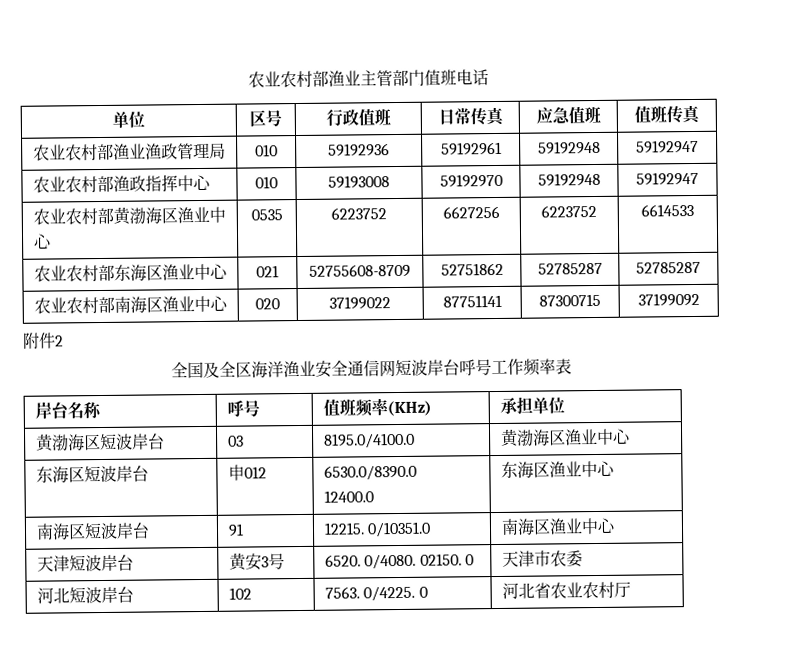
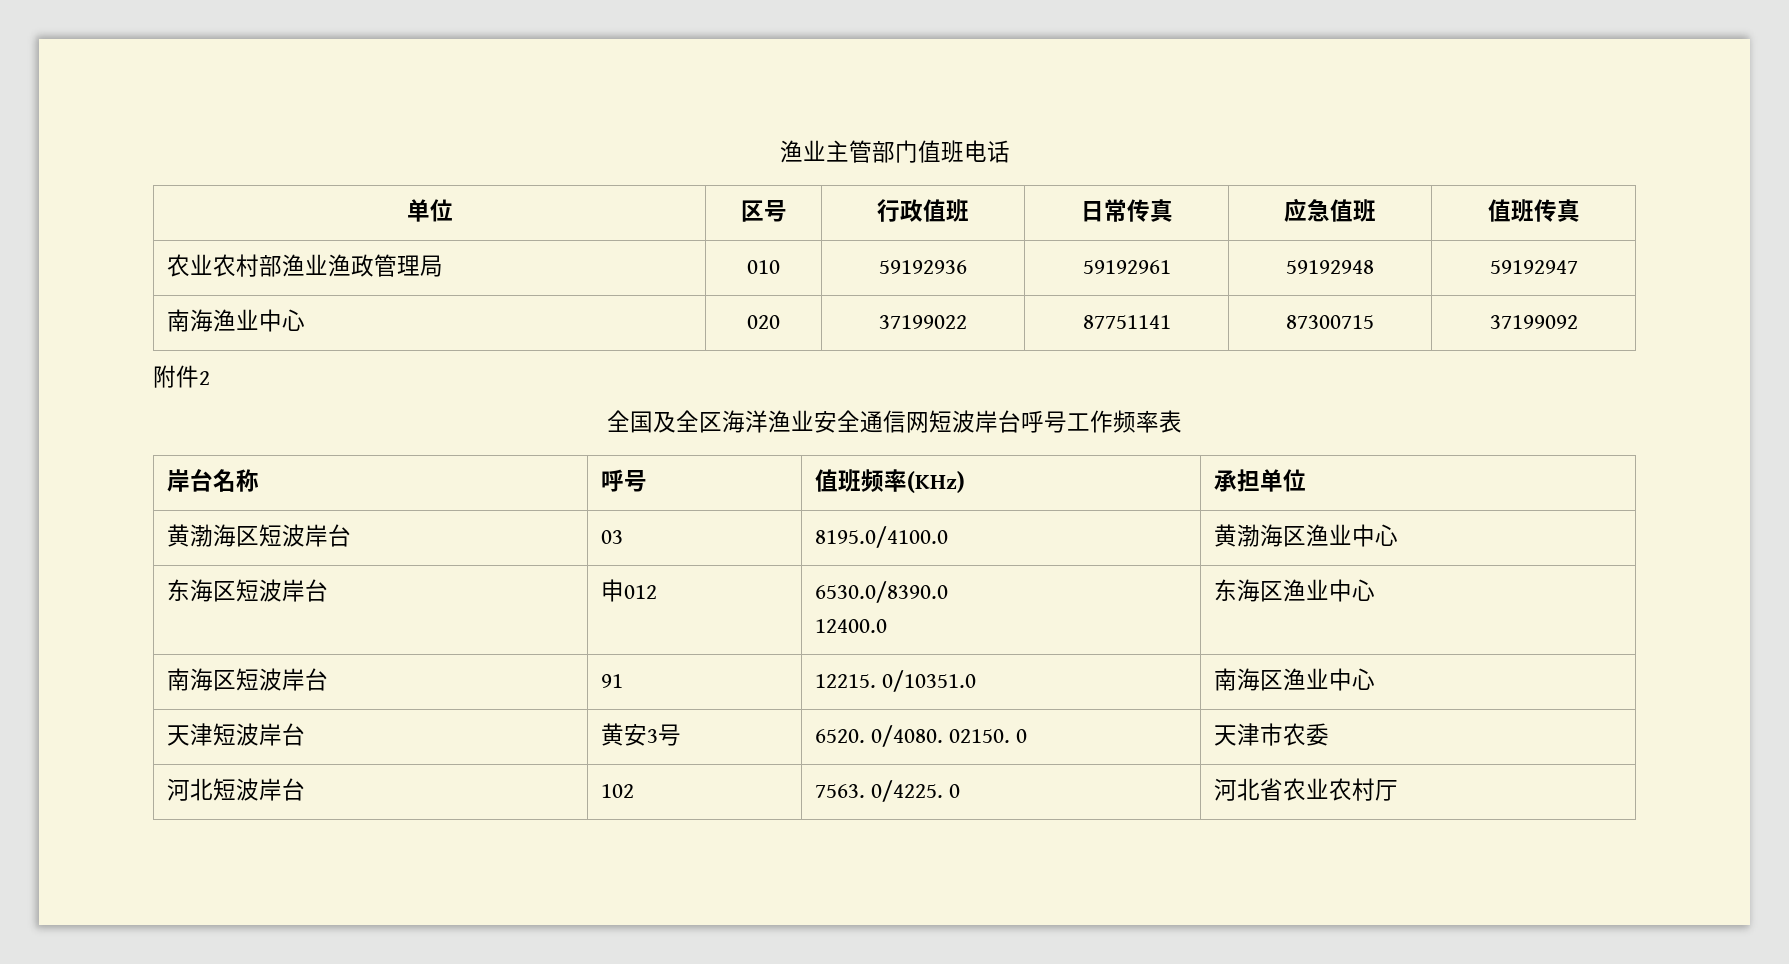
[248,70,329,89] 农业农村部 -> (779, 151) none
[32,174,211,194] [255,176,278,189] [328,175,390,189] [439,173,503,188] [537,172,601,187] [636,171,699,186] [32,206,226,226] [32,233,52,250] [250,209,283,221] [331,207,387,220] [442,205,500,219] [541,204,597,218] [641,203,694,217] [33,263,228,283] [256,265,279,278] [309,263,411,278] [440,262,504,276] [537,262,603,275] [636,261,701,274] [33,296,163,315] 农业农村部渔政指挥中心 | 010 | 59193008 | 59192970 | 59192948 | 59192947 // 农业农村部黄渤海区渔业中心 | 0535 | 6223752 | 6627256 | 6223752 | 6614533 // 农业农村部东海区渔业中心 | 021 | 52755608-8709 | 52751862 | 52785287 | 52785287 // 农业农村部南海区 -> [166,309,213,332] 南海

